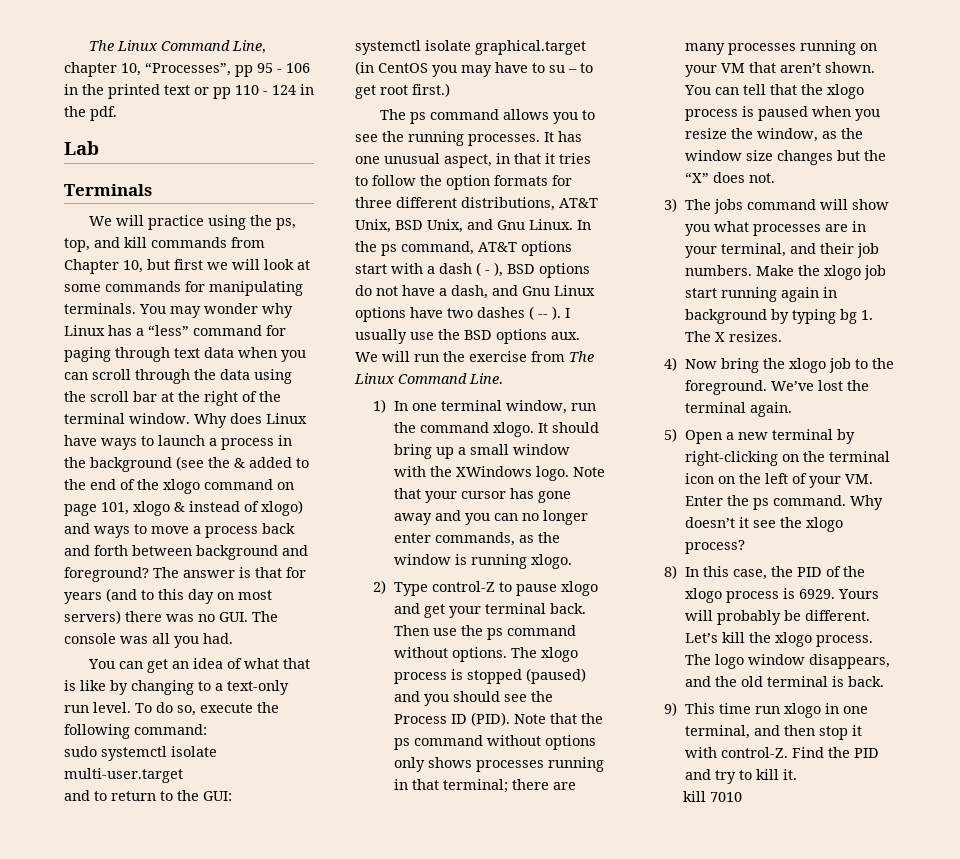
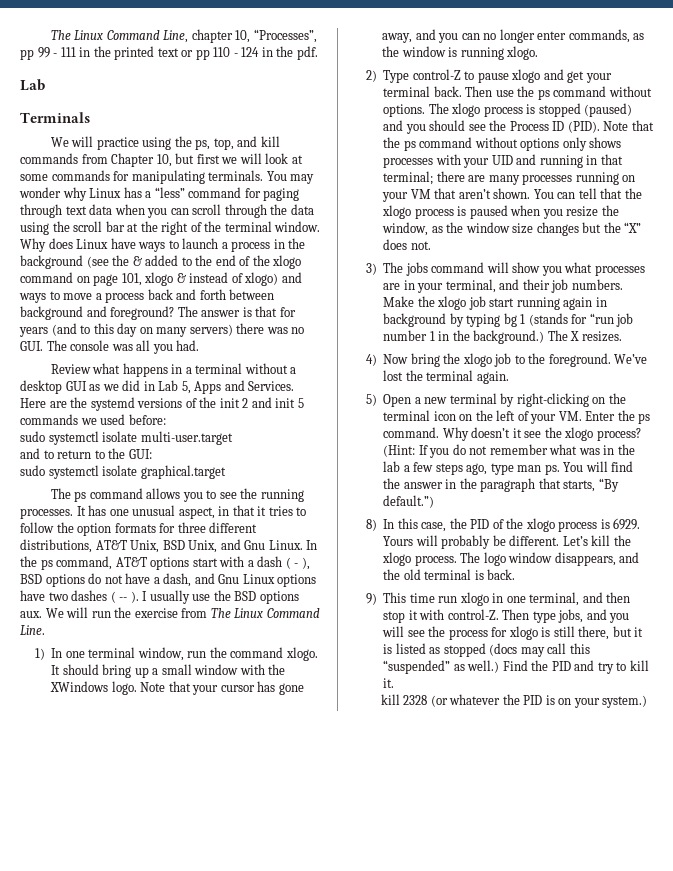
[257,63,310,73] 95 - 106 -> [37,47,76,58] 99 - 111
[238,590,272,600] most -> [156,327,188,337] many
[88,658,311,673] [64,680,289,695] [64,702,279,716] [64,724,207,739] You can get an idea of what that is like by changing to a text-only run level. To do so, execute the following command: -> [50,363,297,377] [20,380,295,394] [20,397,304,411] [20,414,166,425] Review what happens in a terminal without a desktop GUI as we did in Lab 5, Apps and Services. Here are the systemd versions of the init 2 and init 5 commands we used before:
(232, 796) none -> [20,465,45,476] sudo
[355,61,593,77] [355,83,450,99] (in CentOS you may have to su – to get root first.) -> (226, 472) none
[393,513,432,525] away -> [382,33,413,43] away,
(544, 766) none -> [435,154,537,168] with your UID and
[860,310,873,320] 1. -> [520,313,634,327] [383,330,545,344] 1 (stands for “run job number 1 in the background.)
(745, 547) none -> [383,444,635,458] [383,461,634,475] [383,478,619,492] [383,495,435,508] (Hint: If you do not remember what was in the lab a few steps ago, type man ps. You will find the answer in the paragraph that starts, “By default.”)
(788, 752) none -> [502,609,630,623] [382,626,644,640] [383,643,590,657] [383,660,500,674] Then type jobs, and you will see the process for xlogo is still there, but it is listed as stopped (docs may call this “suspended” as well.)
[709,792,742,802] 7010 -> [403,694,648,708] 2328 (or whatever the PID is on your system.)

